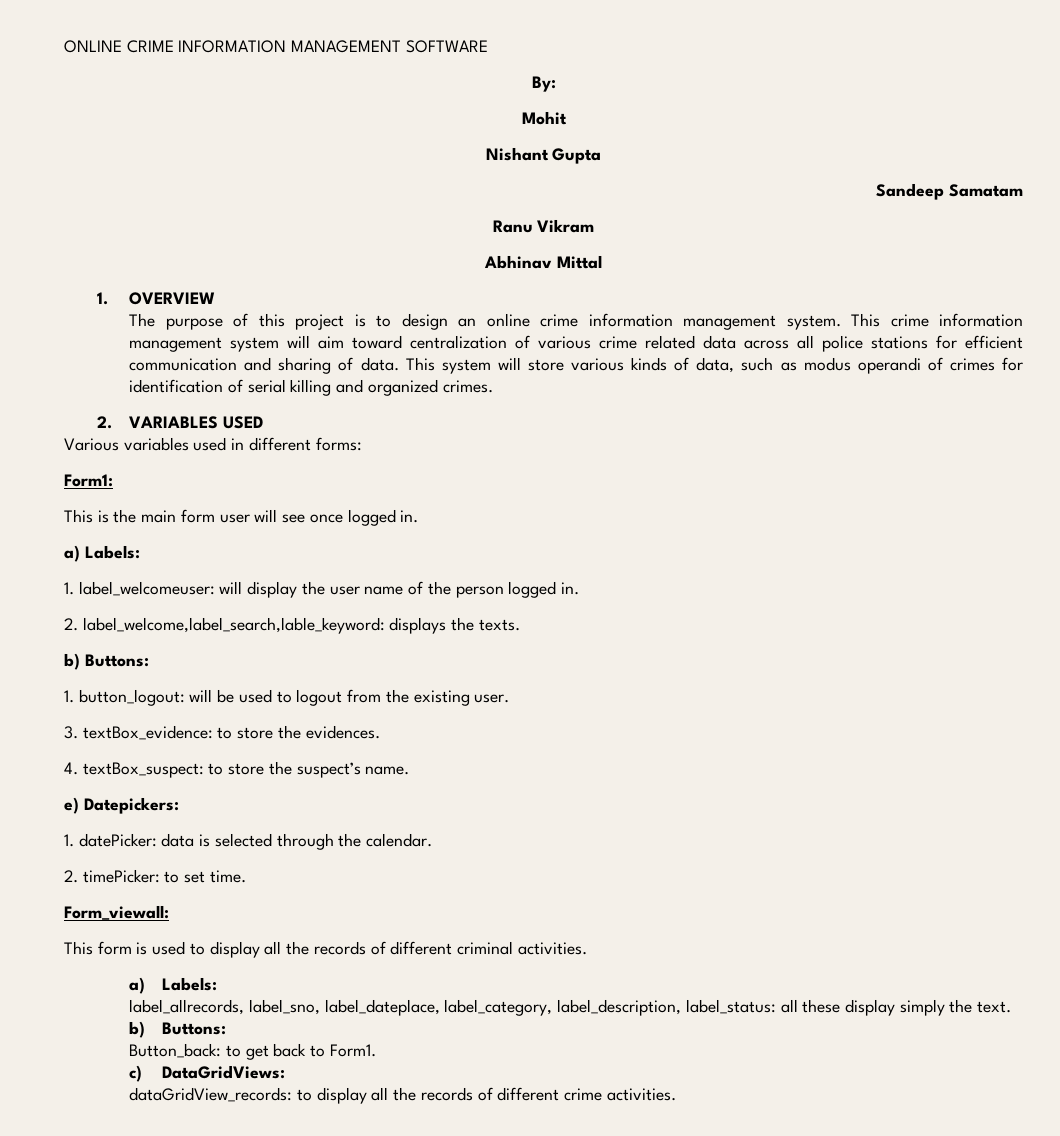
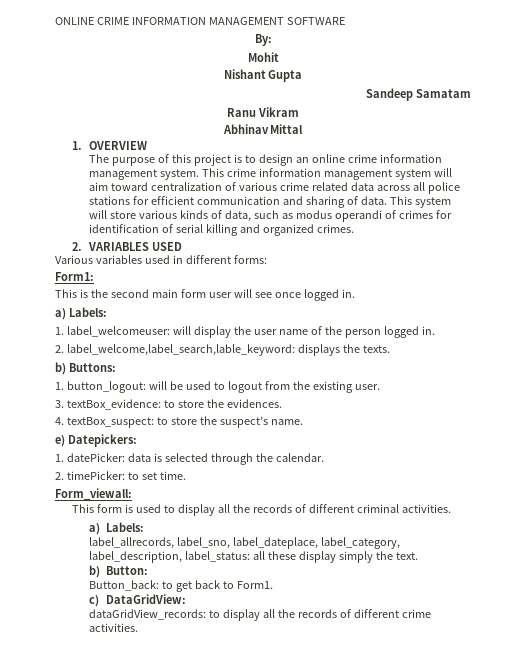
(137, 516) none -> [110,289,149,298] second
[161,1022,226,1035] Buttons: -> [105,566,148,575] Button:
[161,1065,285,1079] DataGridViews: -> [105,594,186,604] DataGridView:

